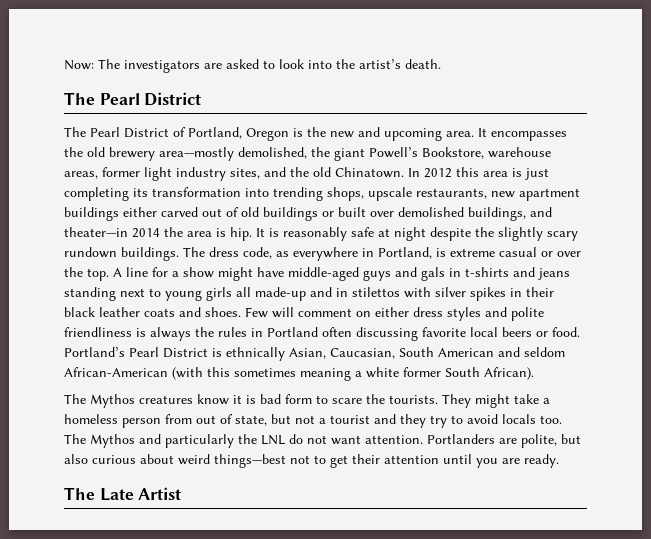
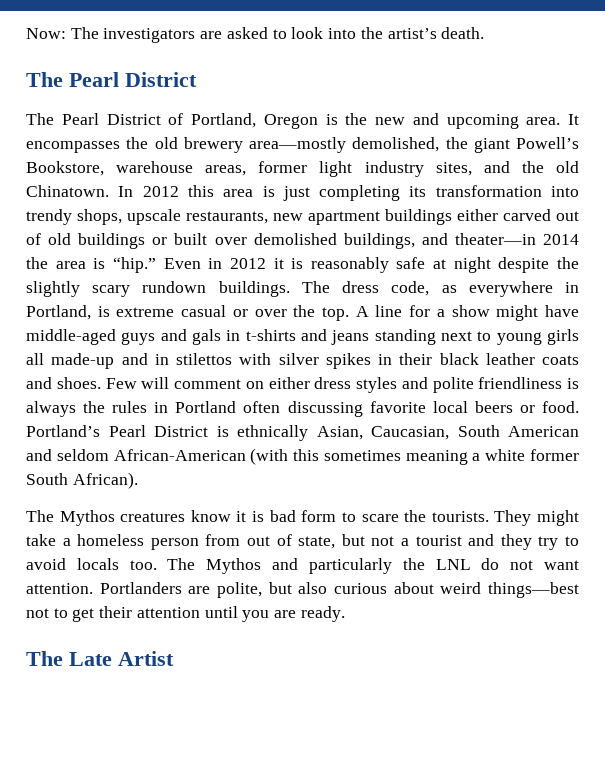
[273,187,323,201] trending -> [26,209,72,225] trendy
[230,227,265,241] hip. It -> [112,257,284,273] “hip.” Even in 2012 it

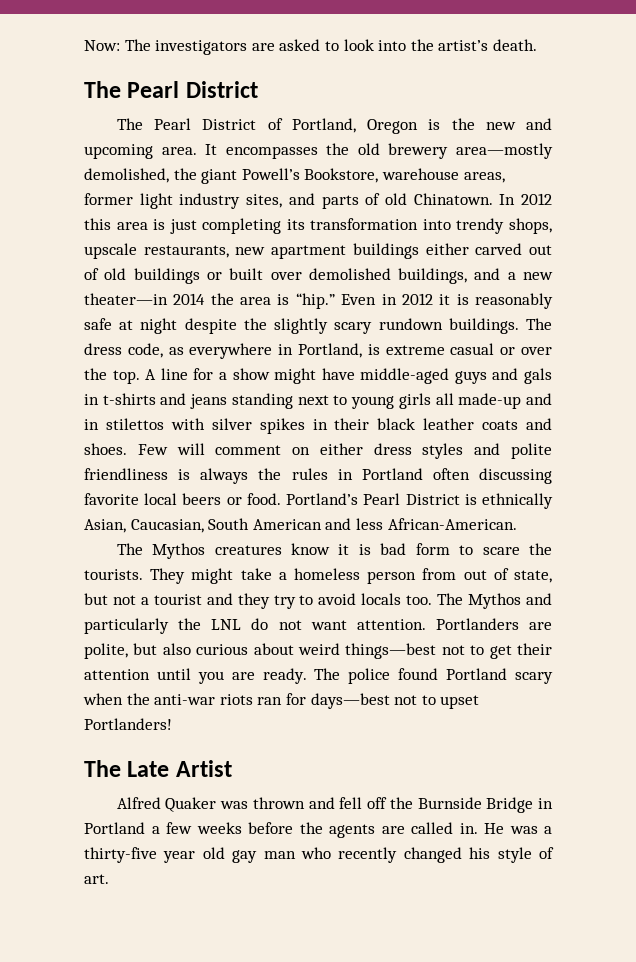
[521,161,544,173] the -> [321,193,381,209] parts of
(448, 239) none -> [507,272,553,280] a new
[56,448,579,465] [26,472,138,489] seldom African-American (with this sometimes meaning a white former South African). -> [355,518,517,530] less African-American.
[26,651,174,666] // The Late Artist -> [314,668,554,684] [83,693,480,709] [84,718,172,730] [84,760,232,777] [116,797,553,813] [84,822,552,838] [84,847,554,863] [84,874,109,884] The police found Portland scary when the anti-war riots ran for days—best not to upset Portlanders! // The Late Artist // Alfred Quaker was thrown and fell off the Burnside Bridge in Portland a few weeks before the agents are called in. He was a thirty-five year old gay man who recently changed his style of art.

